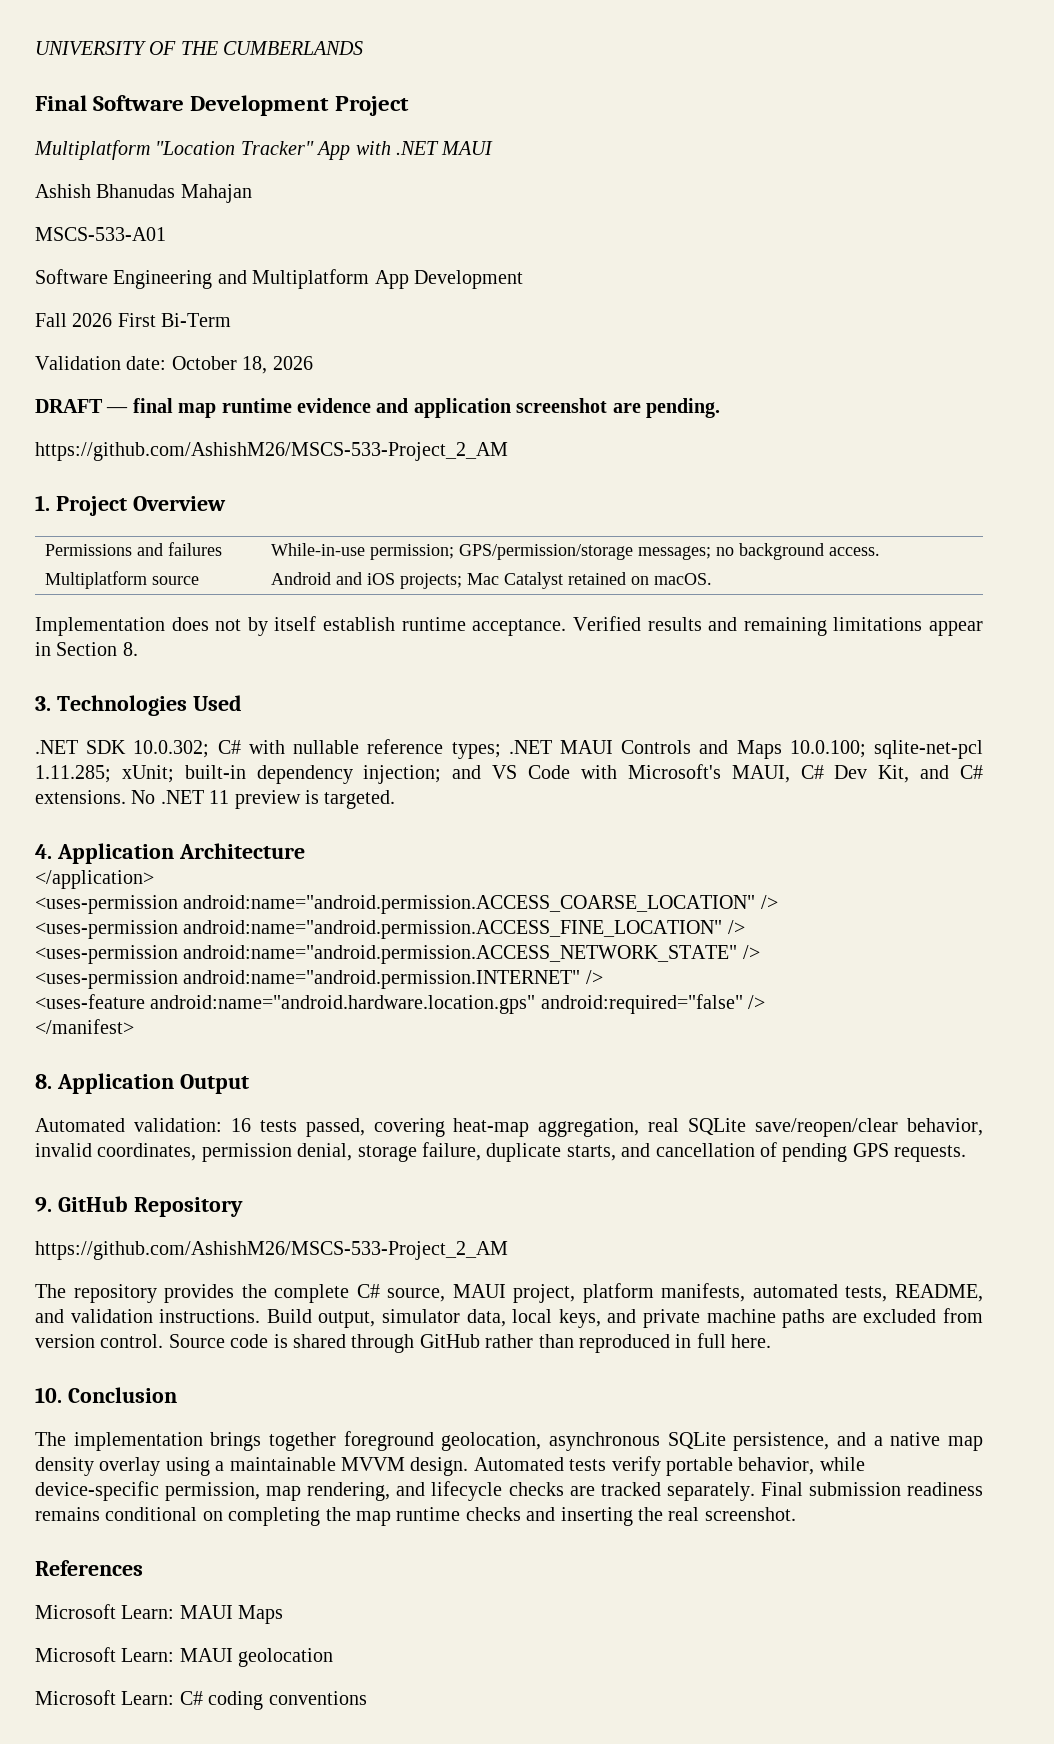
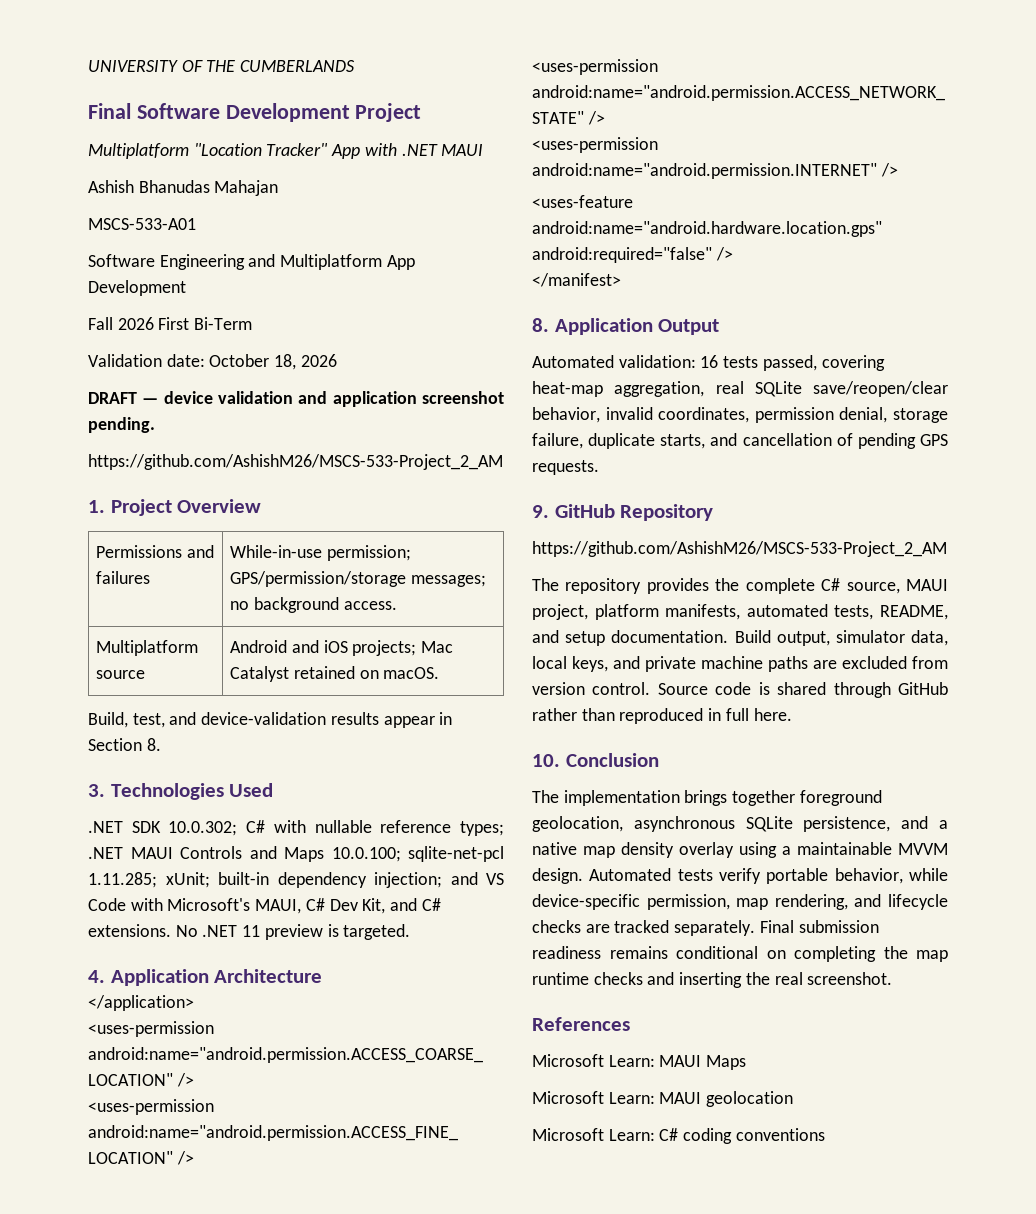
[132,398,371,418] final map runtime evidence -> [163,391,293,404] device validation
[612,403,641,413] are -> (505, 397) none
[35,616,923,636] Implementation does not by itself establish runtime acceptance. Verified results and remaining limitations -> [88,712,379,728] Build, test, and device-validation results
[70,1309,261,1323] validation instructions. -> [565,630,729,646] setup documentation.

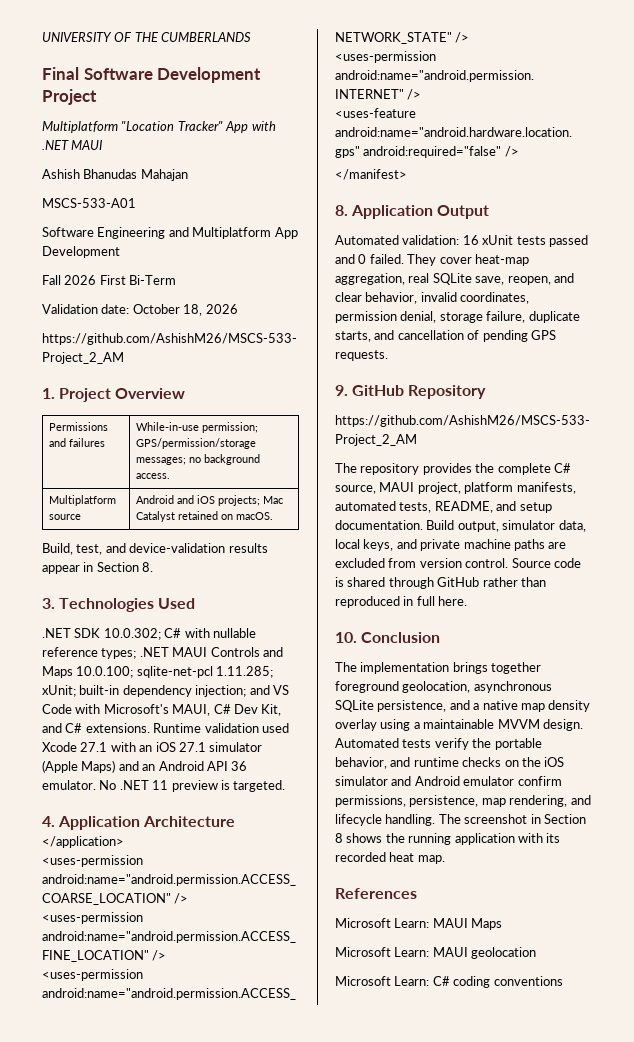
[88,391,505,407] [88,417,155,433] // DRAFT — device validation and application screenshot pending. -> (238, 309) none
(171, 930) none -> [153,723,289,733] [42,742,263,752] [42,760,248,773] [42,780,96,790] Runtime validation used Xcode 27.1 with an iOS 27.1 simulator (Apple Maps) and an Android API 36 emulator.
[723,355,885,371] [532,381,948,397] tests passed, covering heat-map aggregation, real SQLite save/reopen/clear -> [482,235,588,247] [335,254,529,266] [335,273,574,285] [335,292,362,302] xUnit tests passed and 0 failed. They cover heat-map aggregation, real SQLite save, reopen, and clear
(761, 876) none -> [472,738,492,748] the
[909,868,948,881] [532,894,948,910] [532,920,879,936] [532,946,948,962] [532,972,893,988] while device-specific permission, map rendering, and lifecycle checks are tracked separately. Final submission readiness remains conditional on completing the map runtime checks and inserting the real screenshot. -> [390,757,565,767] [335,776,562,786] [335,795,591,807] [335,814,586,826] [335,833,561,845] [335,852,445,864] and runtime checks on the iOS simulator and Android emulator confirm permissions, persistence, map rendering, and lifecycle handling. The screenshot in Section 8 shows the running application with its recorded heat map.

